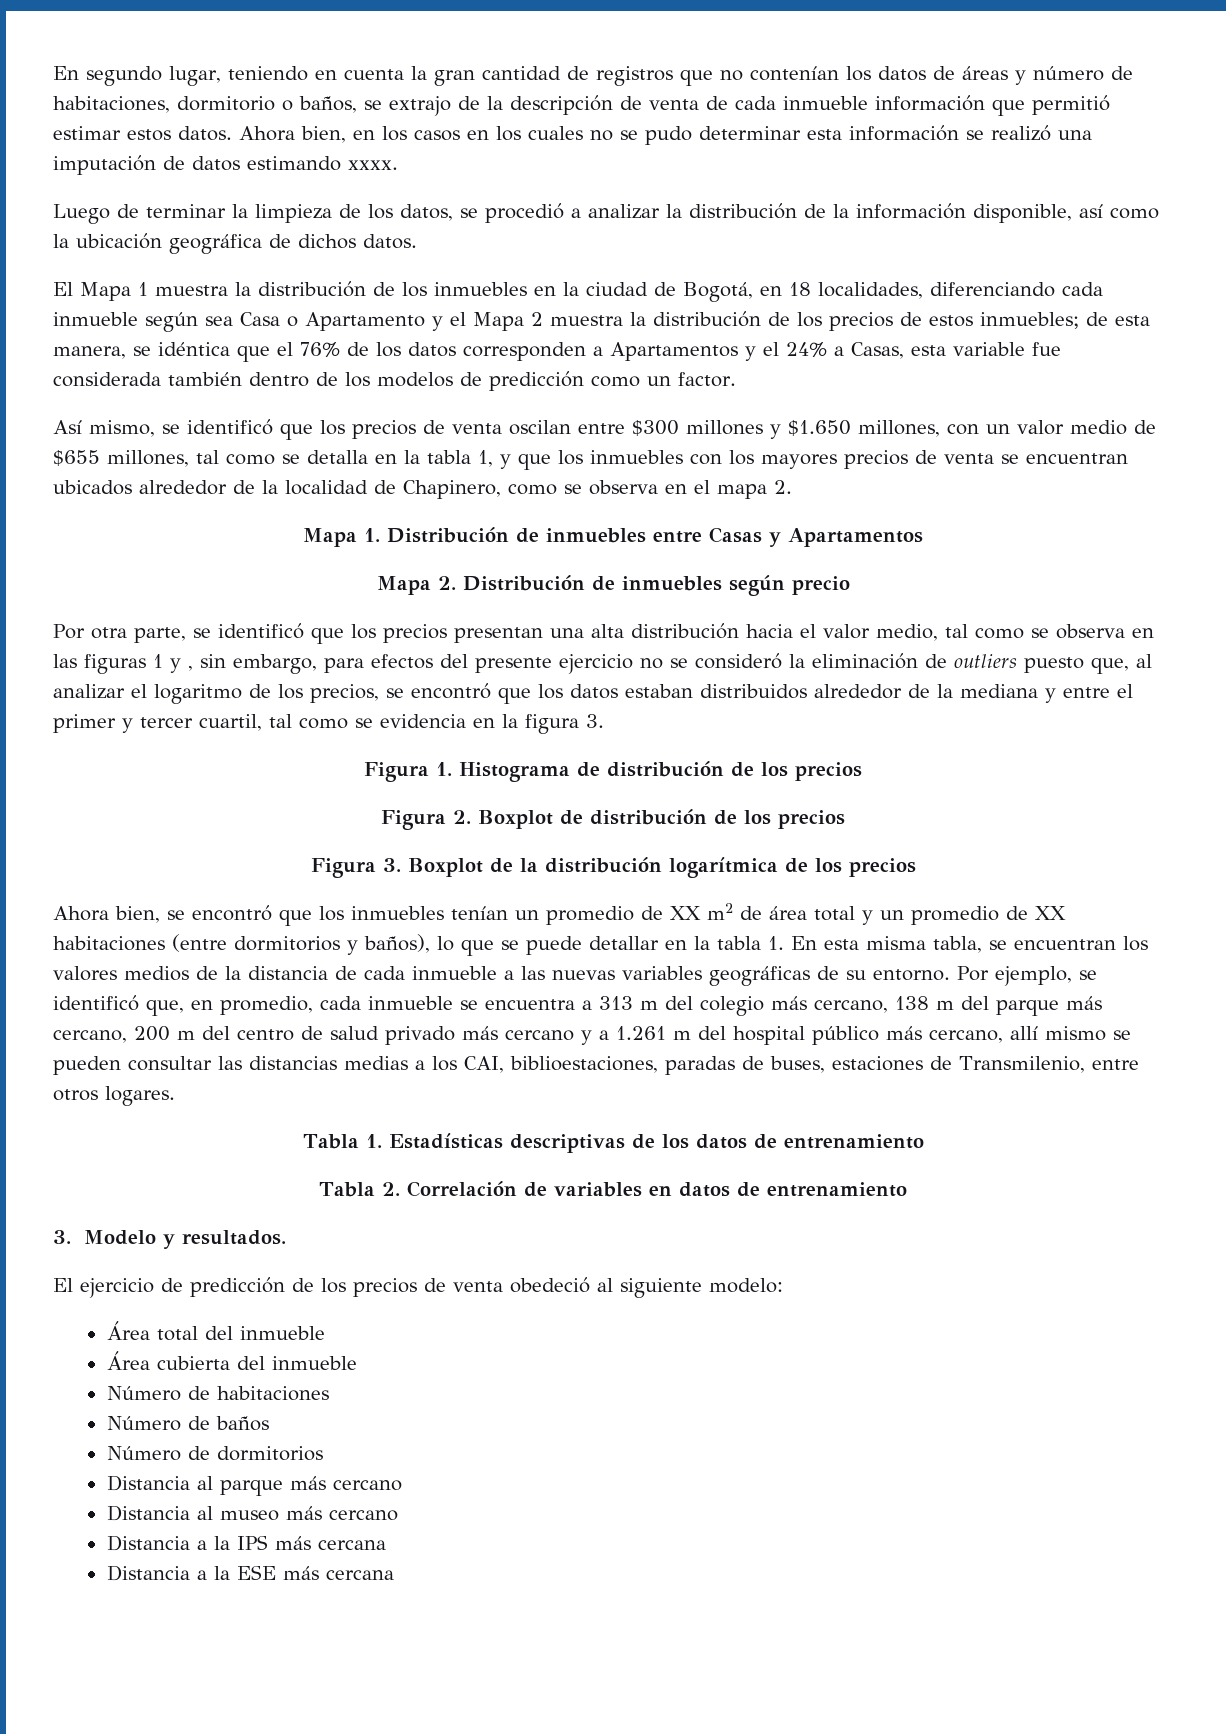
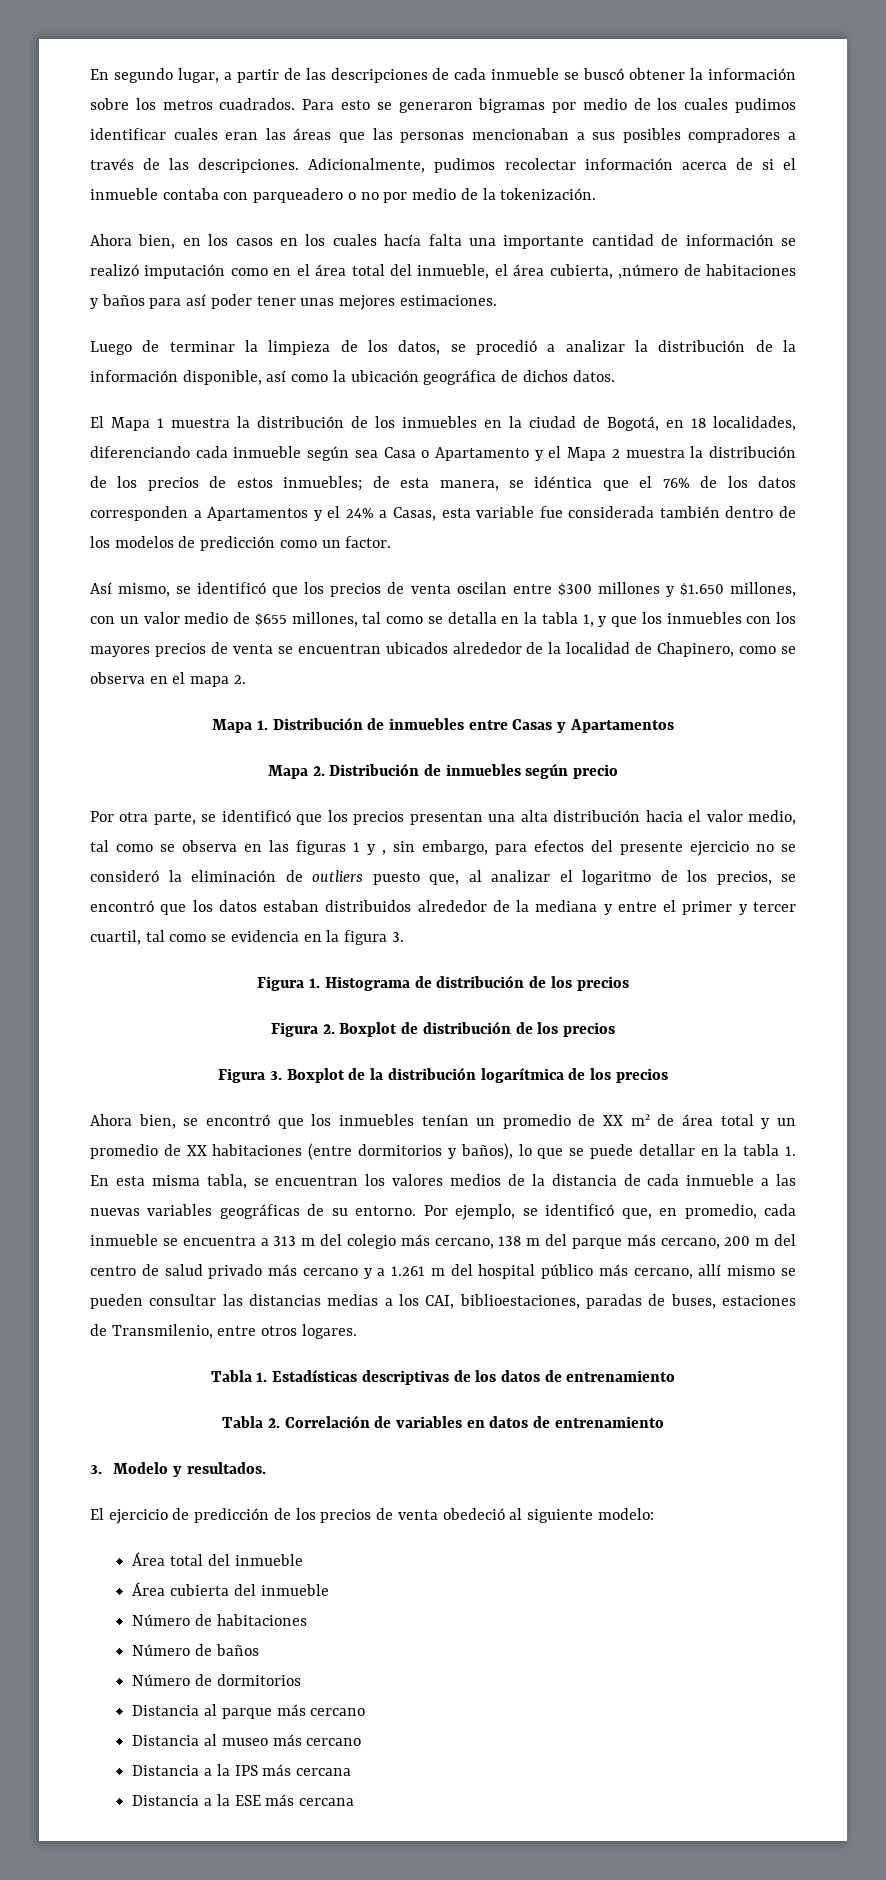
[227,66,1133,86] [53,95,1110,116] [53,126,232,141] teniendo en cuenta la gran cantidad de registros que no contenían los datos de áreas y número de habitaciones, dormitorio o baños, se extrajo de la descripción de venta de cada inmueble información que permitió estimar estos datos. -> [223,68,796,83] [90,98,797,113] [90,128,797,143] [90,158,796,173] [90,188,597,203] a partir de las descripciones de cada inmueble se buscó obtener la información sobre los metros cuadrados. Para esto se generaron bigramas por medio de los cuales pudimos identificar cuales eran las áreas que las personas mencionaban a sus posibles compradores a través de las descripciones. Adicionalmente, pudimos recolectar información acerca de si el inmueble contaba con parqueadero o no por medio de la tokenización. //
[590,125,1092,145] [53,155,398,175] no se pudo determinar esta información se realizó una imputación de datos estimando xxxx. -> [384,234,796,249] [90,264,797,279] [90,294,497,310] hacía falta una importante cantidad de información se realizó imputación como en el área total del inmueble, el área cubierta, ,número de habitaciones y baños para así poder tener unas mejores estimaciones.

